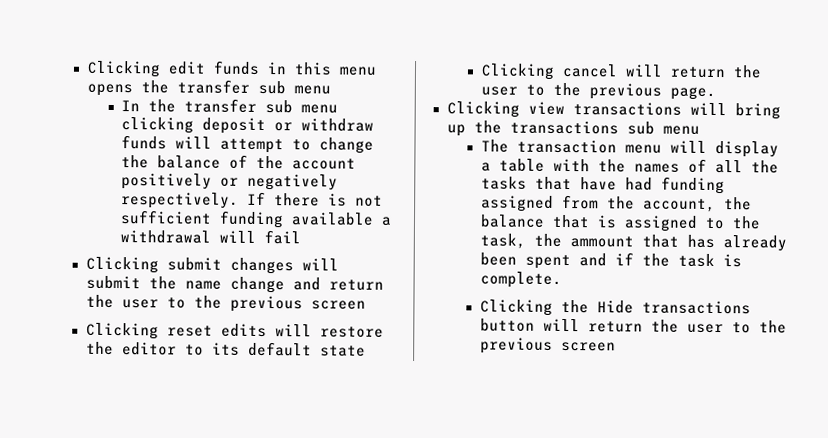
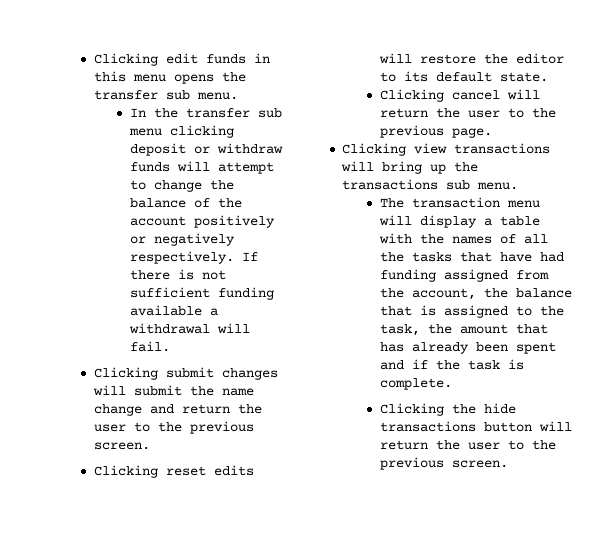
[293,85,331,95] menu -> [196,92,238,100] menu.
[264,230,302,245] fail -> [129,341,170,352] fail.
[310,300,366,310] screen -> [93,442,150,450] screen.
[319,345,366,357] state -> [499,72,548,82] state.
[662,125,700,135] menu -> [477,182,519,190] menu.
[569,236,634,248] ammount -> [459,324,508,334] amount
[596,300,634,314] Hide -> [483,403,516,414] hide
[560,341,616,352] screen -> [451,460,508,468] screen.

